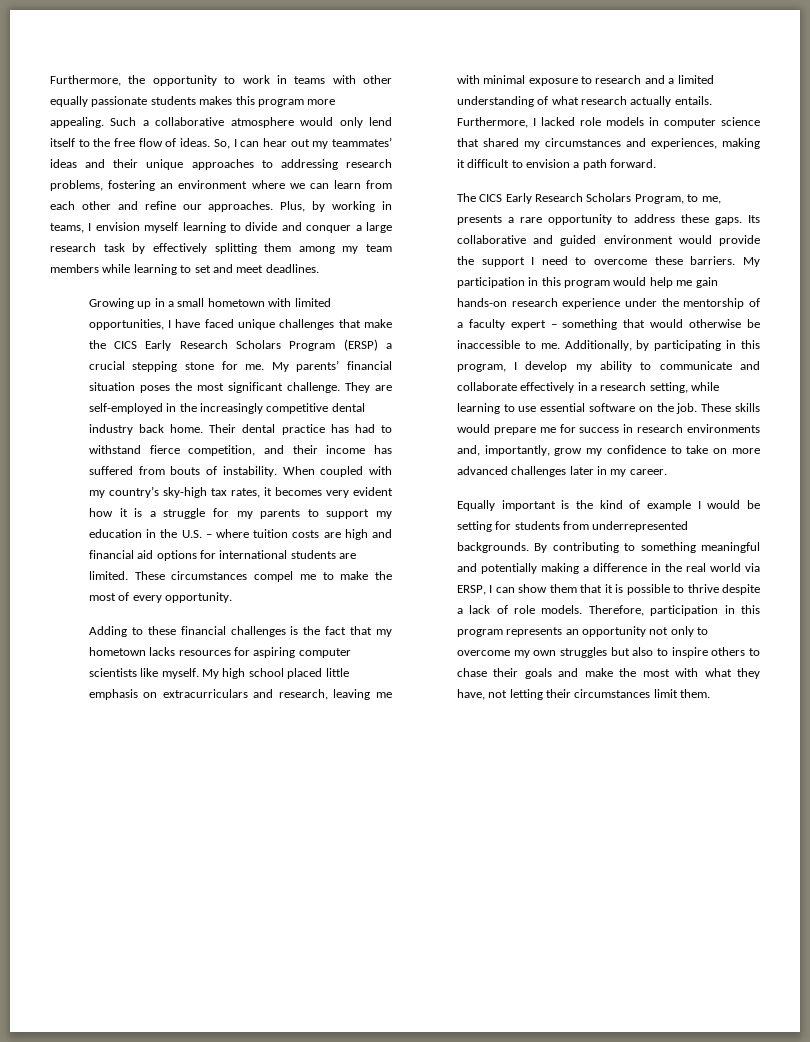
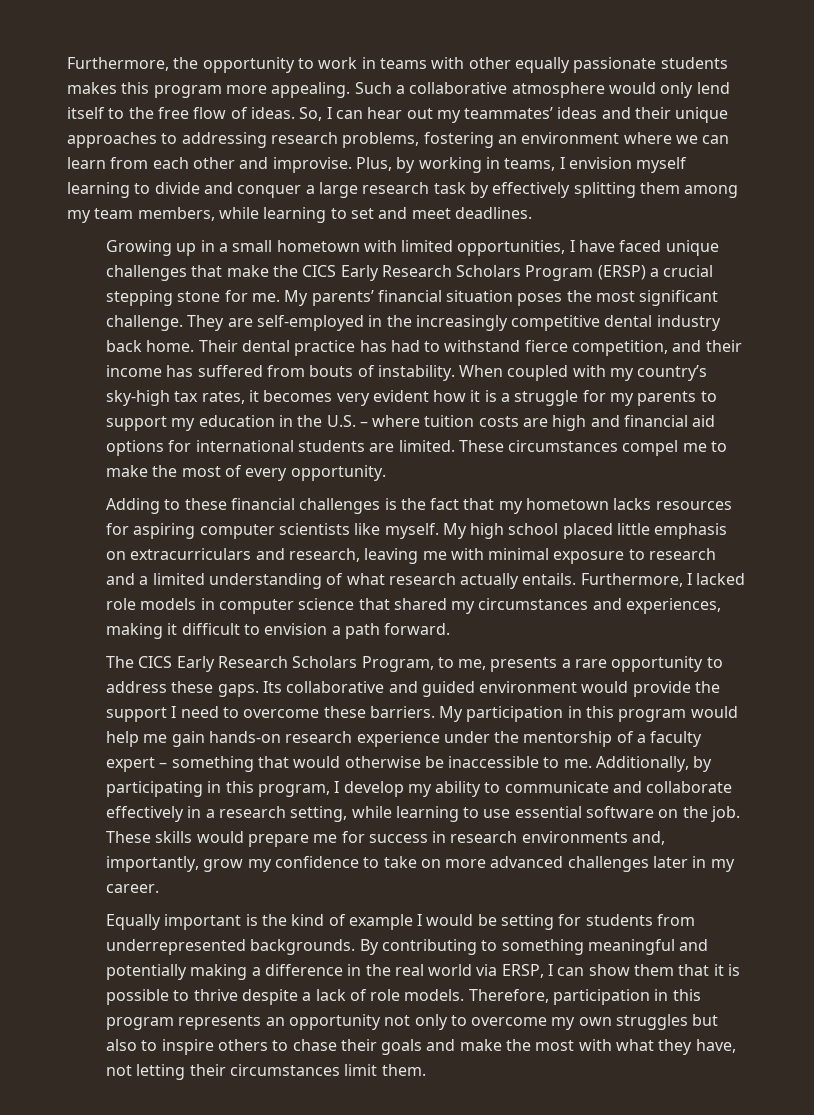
[144,201,274,212] refine our approaches. -> [272,157,352,173] improvise.
[50,264,99,273] members -> [137,207,215,221] members,

